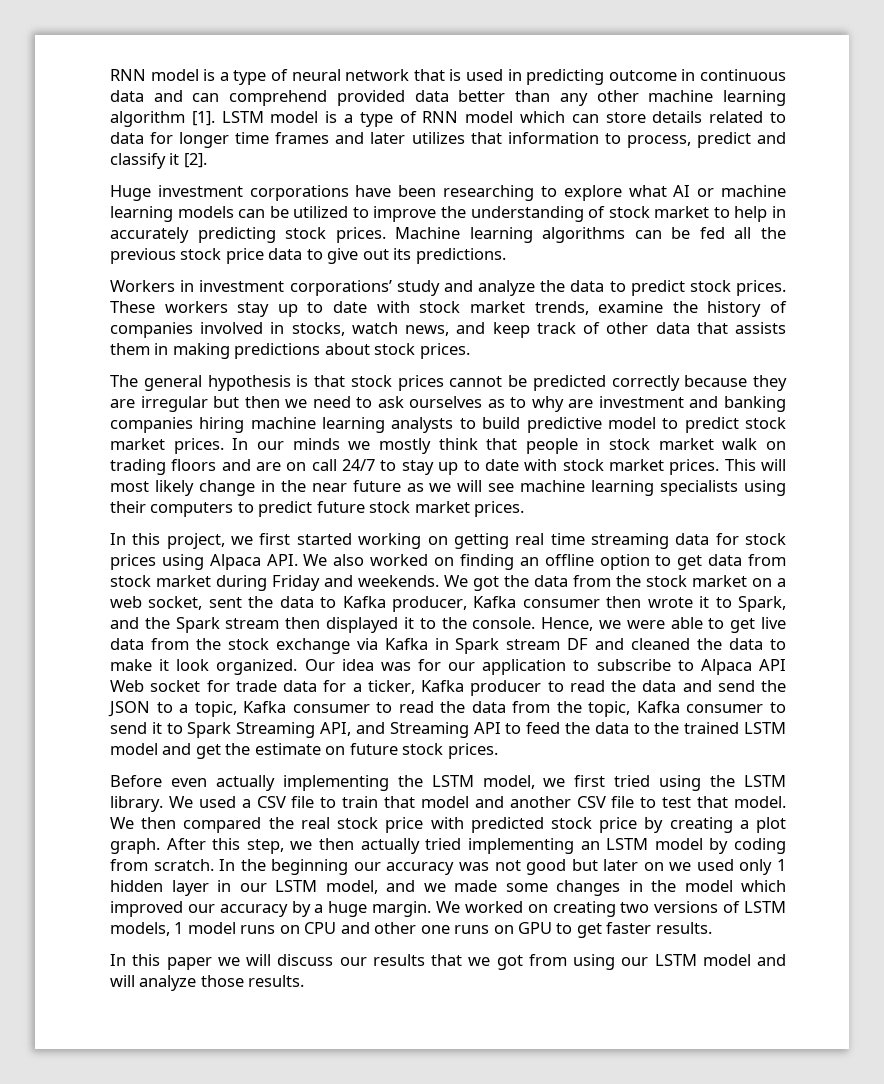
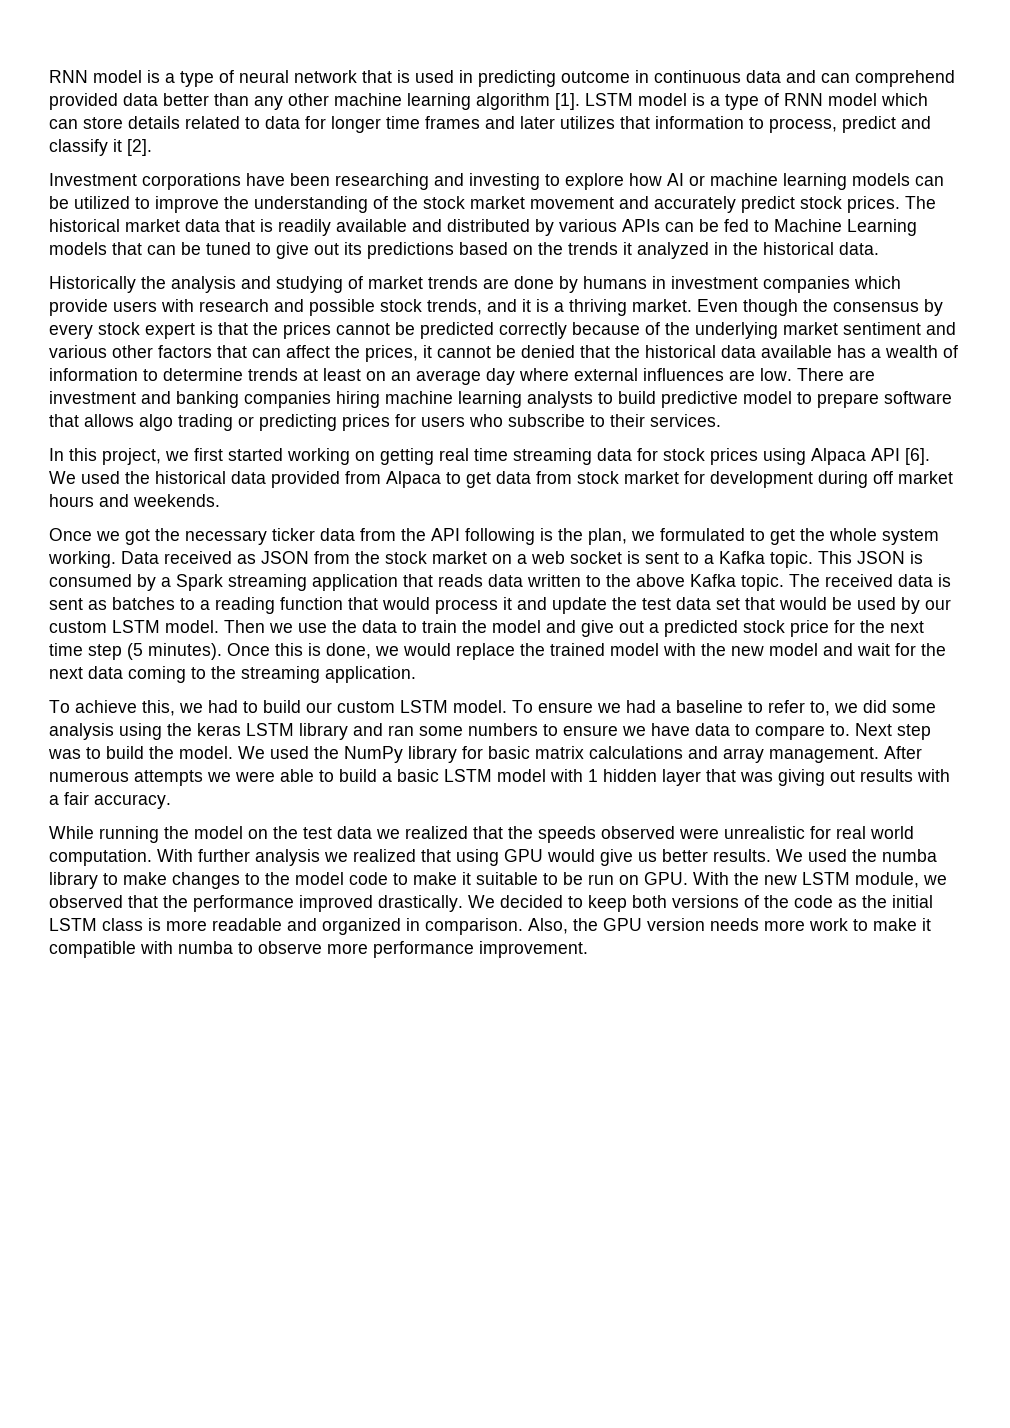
[110,185,243,201] Huge investment -> [49,173,137,186] Investment
(535, 193) none -> [434,173,540,190] and investing
[628,185,667,197] what -> [629,173,662,186] how
[608,206,786,222] [110,227,786,243] [110,248,506,264] [110,280,786,296] [110,301,788,317] [110,322,787,338] [110,343,470,359] [110,375,291,391] stock market to help in accurately predicting stock prices. Machine learning algorithms can be fed all the previous stock price data to give out its predictions. // Workers in investment corporations’ study and analyze the data to predict stock prices. These workers stay up to date with stock market trends, examine the history of companies involved in stocks, watch news, and keep track of other data that assists them in making predictions about stock prices. // The general hypothesis -> [393,196,936,213] [49,219,917,236] [49,242,879,259] [49,276,901,293] [49,299,943,316] [49,322,195,339] the stock market movement and accurately predict stock prices. The historical market data that is readily available and distributed by various APIs can be fed to Machine Learning models that can be tuned to give out its predictions based on the trends it analyzed in the historical data. // Historically the analysis and studying of market trends are done by humans in investment companies which provide users with research and possible stock trends, and it is a thriving market. Even though the consensus by every stock expert
[350,375,392,387] stock -> [253,322,278,335] the
[753,375,787,391] [110,396,564,412] they are irregular but then we need to ask ourselves as to why -> [645,322,956,339] [49,345,958,362] [49,368,844,385] of the underlying market sentiment and various other factors that can affect the prices, it cannot be denied that the historical data available has a wealth of information to determine trends at least on an average day where external influences are low. There
[684,417,787,433] [110,438,786,454] [110,459,787,475] [110,480,787,496] [110,501,525,517] predict stock market prices. In our minds we mostly think that people in stock market walk on trading floors and are on call 24/7 to stay up to date with stock market prices. This will most likely change in the near future as we will see machine learning specialists using their computers to predict future stock market prices. -> [817,391,952,408] [49,414,721,431] prepare software that allows algo trading or predicting prices for users who subscribe to their services.
[266,554,650,570] API. We also worked on finding an offline option -> [871,448,930,465] [49,471,441,488] API [6]. We used the historical data provided from Alpaca
[216,575,568,591] during Friday and weekends. We got the data -> [684,471,953,488] [49,494,220,507] [49,528,939,545] [48,551,309,568] for development during off market hours and weekends. // Once we got the necessary ticker data from the API following is the plan, we formulated to get the whole system working. Data received as JSON
[148,596,787,612] [110,617,786,633] [110,638,787,654] [110,659,786,675] [110,680,786,696] [108,701,787,717] [110,722,786,738] [110,743,498,759] [110,775,786,791] [110,796,786,812] [110,817,786,833] [110,838,787,854] [110,859,786,875] [110,880,786,896] [110,901,786,917] [110,922,712,938] [110,954,786,970] [110,975,305,991] socket, sent the data to Kafka producer, Kafka consumer then wrote it to Spark, and the Spark stream then displayed it to the console. Hence, we were able to get live data from the stock exchange via Kafka in Spark stream DF and cleaned the data to make it look organized. Our idea was for our application to subscribe to Alpaca API Web socket for trade data for a ticker, Kafka producer to read the data and send the JSON to a topic, Kafka consumer to read the data from the topic, Kafka consumer to send it to Spark Streaming API, and Streaming API to feed the data to the trained LSTM model and get the estimate on future stock prices. // Before even actually implementing the LSTM model, we first tried using the LSTM library. We used a CSV file to train that model and another CSV file to test that model. We then compared the real stock price with predicted stock price by creating a plot graph. After this step, we then actually tried implementing an LSTM model by coding from scratch. In the beginning our accuracy was not good but later on we used only 1 hidden layer in our LSTM model, and we made some changes in the model which improved our accuracy by a huge margin. We worked on creating two versions of LSTM models, 1 model runs on CPU and other one runs on GPU to get faster results. // In this paper we will discuss our results that we got from using our LSTM model and will analyze those results. -> [570,551,923,568] [49,574,951,591] [49,597,951,614] [49,620,924,637] [49,643,946,660] [49,666,416,683] [49,700,936,716] [49,723,931,740] [48,746,922,763] [49,769,950,786] [49,792,171,809] [49,826,914,843] [49,849,937,866] [49,872,947,889] [49,895,933,912] [49,918,931,935] [49,941,588,958] socket is sent to a Kafka topic. This JSON is consumed by a Spark streaming application that reads data written to the above Kafka topic. The received data is sent as batches to a reading function that would process it and update the test data set that would be used by our custom LSTM model. Then we use the data to train the model and give out a predicted stock price for the next time step (5 minutes). Once this is done, we would replace the trained model with the new model and wait for the next data coming to the streaming application. // To achieve this, we had to build our custom LSTM model. To ensure we had a baseline to refer to, we did some analysis using the keras LSTM library and ran some numbers to ensure we have data to compare to. Next step was to build the model. We used the NumPy library for basic matrix calculations and array management. After numerous attempts we were able to build a basic LSTM model with 1 hidden layer that was giving out results with a fair accuracy. // While running the model on the test data we realized that the speeds observed were unrealistic for real world computation. With further analysis we realized that using GPU would give us better results. We used the numba library to make changes to the model code to make it suitable to be run on GPU. With the new LSTM module, we observed that the performance improved drastically. We decided to keep both versions of the code as the initial LSTM class is more readable and organized in comparison. Also, the GPU version needs more work to make it compatible with numba to observe more performance improvement.

